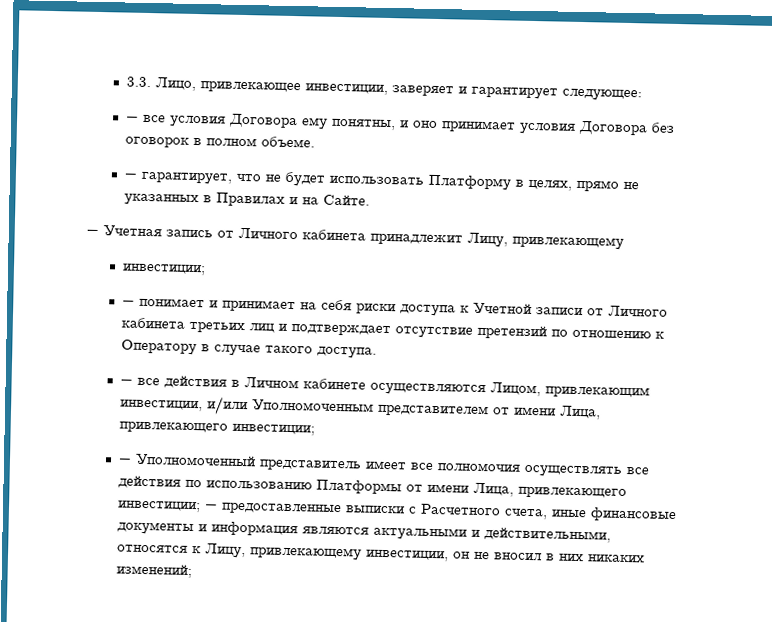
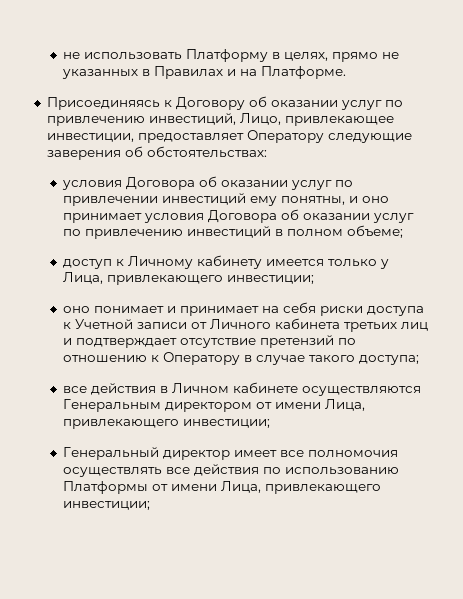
[126,76,643,102] [126,113,676,136] [125,136,316,148] [124,171,327,187] 3.3. Лицо, привлекающее инвестиции, заверяет и гарантирует следующее: // − все условия Договора ему понятны, и оно принимает условия Договора без оговорок в полном объеме. // − гарантирует, что не будет -> [63,52,81,59] не
[323,194,371,206] [86,225,624,250] [122,263,207,276] [122,300,136,306] Сайте. // − Учетная запись от Личного кабинета принадлежит Лицу, привлекающему // инвестиции; // − -> [261,66,347,79] [46,96,403,110] [46,113,394,126] [46,130,412,143] [46,146,267,160] [62,176,354,190] [63,193,390,206] [63,209,415,223] [63,225,404,239] [63,255,390,269] [63,272,315,285] [63,306,91,313] Платформе. // Присоединяясь к Договору об оказании услуг по привлечению инвестиций, Лицо, привлекающее инвестиции, предоставляет Оператору следующие заверения об обстоятельствах: // условия Договора об оказании услуг по привлечении инвестиций ему понятны, и оно принимает условия Договора об оказании услуг по привлечению инвестиций в полном объеме; // доступ к Личному кабинету имеется только у Лица, привлекающего инвестиции; // оно
[317,346,378,359] [120,379,134,385] доступа. // − -> [359,355,420,365] доступа; //
[490,382,651,399] [120,396,490,418] Лицом, привлекающим инвестиции, и/или Уполномоченным представителем -> [63,399,253,412] Генеральным директором
[118,453,363,472] − Уполномоченный представитель -> [63,447,231,460] Генеральный директор
[205,502,678,523] [117,521,612,543] [117,543,646,563] [116,563,193,579] − предоставленные выписки с Расчетного счета, иные финансовые документы и информация являются актуальными и действительными, относятся к Лицу, привлекающему инвестиции, он не вносил в них никаких изменений; -> (151, 505) none

